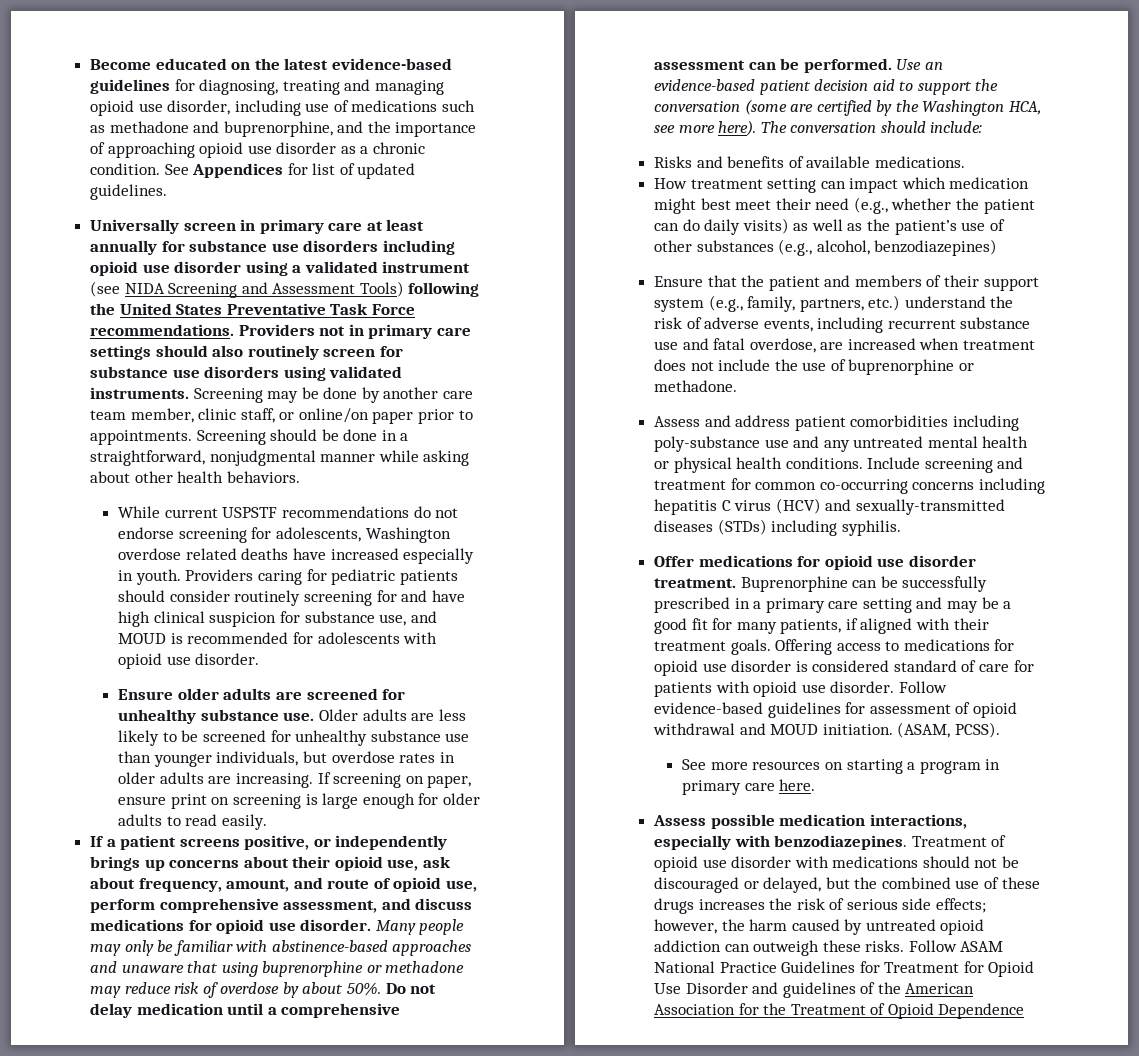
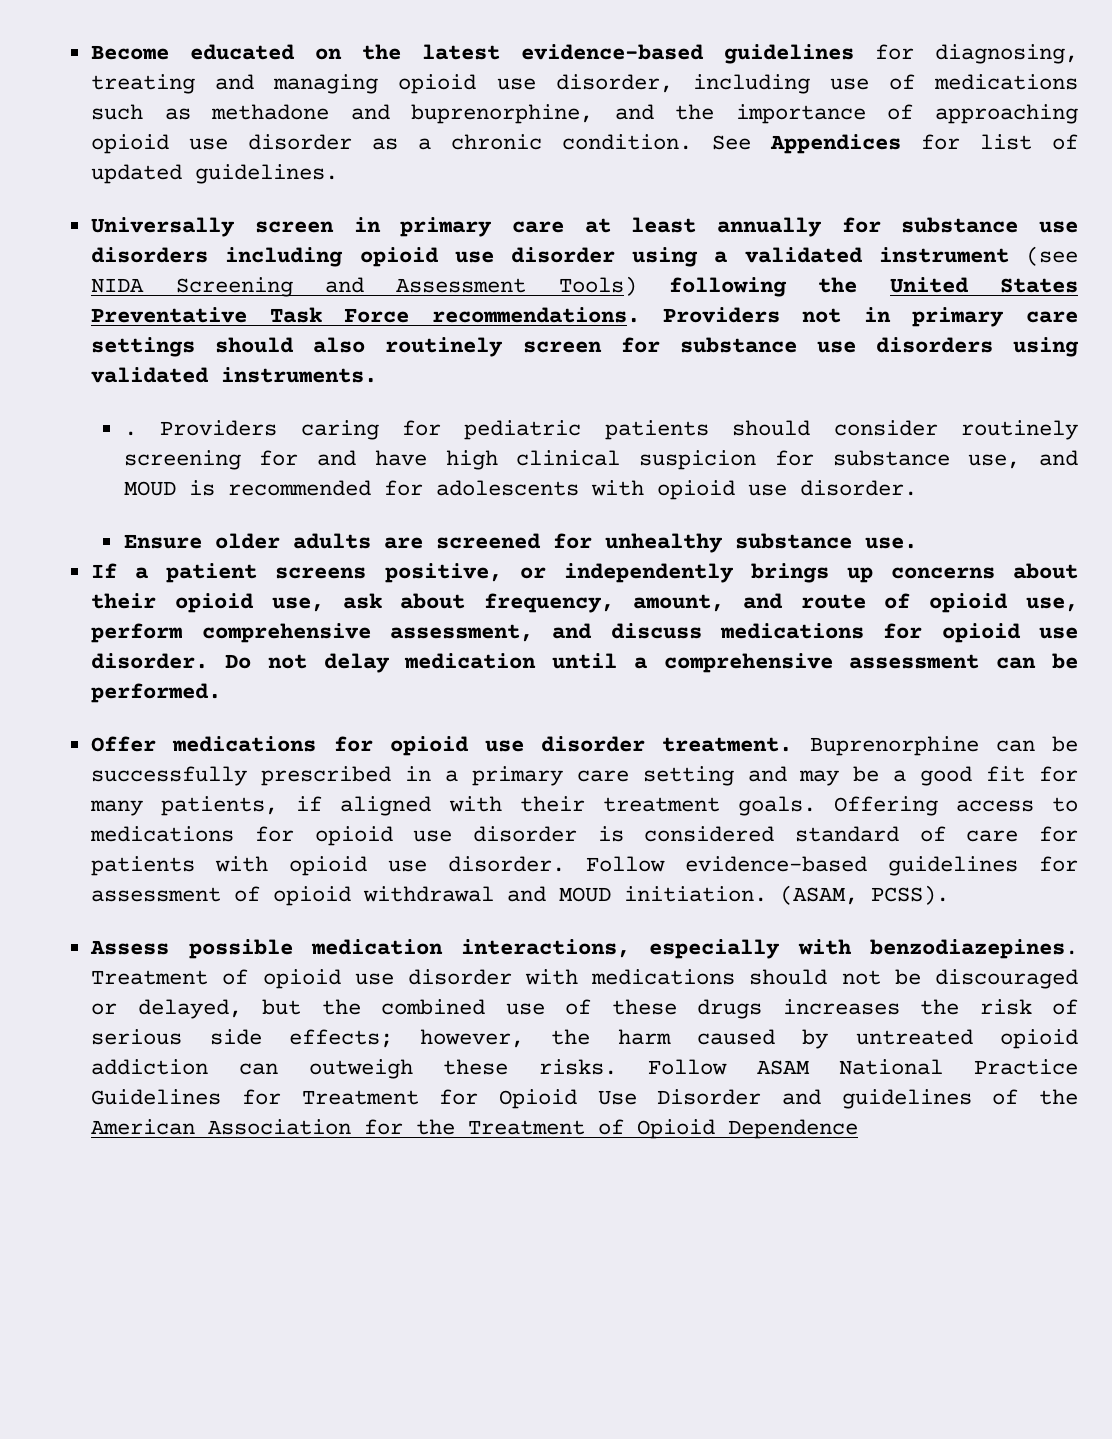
[193,387,474,403] [89,408,473,424] [89,429,409,445] [89,450,470,466] [89,471,300,483] [118,506,459,518] [118,527,451,543] [118,548,475,564] [118,569,181,585] Screening may be done by another care team member, clinic staff, or online/on paper prior to appointments. Screening should be done in a straightforward, nonjudgmental manner while asking about other health behaviors. // While current USPSTF recommendations do not endorse screening for adolescents, Washington overdose related deaths have increased especially in youth. -> [123,431,137,436] // .
[318,709,466,721] [118,730,470,746] [118,751,455,767] [118,772,472,788] [118,793,480,809] [118,814,267,830] Older adults are less likely to be screened for unhealthy substance use than younger individuals, but overdose rates in older adults are increasing. If screening on paper, ensure print on screening is large enough for older adults to read easily. -> (917, 543) none
[375,919,465,935] [89,940,472,956] [89,961,465,977] [89,982,382,998] Many people may only be familiar with abstinence-based approaches and unaware that using buprenorphine or methadone may reduce risk of overdose by about 50%. -> (209, 661) none
[896,59,943,70] [653,79,999,95] [653,99,1043,116] [653,120,983,136] [653,156,965,168] [653,177,1030,193] [653,197,1035,214] [653,218,1005,235] [653,239,998,256] [653,275,1039,291] [653,295,1014,312] [653,317,1031,333] [653,338,1036,353] [653,359,975,375] [653,380,737,392] [653,415,1019,431] [653,436,1029,452] [653,457,1024,473] [653,478,1045,494] [653,498,1005,515] [653,519,901,536] Use an evidence-based patient decision aid to support the conversation (some are certified by the Washington HCA, see more here). The conversation should include: // Risks and benefits of available medications. // How treatment setting can impact which medication might best meet their need (e.g., whether the patient can do daily visits) as well as the patient’s use of other substances (e.g., alcohol, benzodiazepines) // Ensure that the patient and members of their support system (e.g., family, partners, etc.) understand the risk of adverse events, including recurrent substance use and fatal overdose, are increased when treatment does not include the use of buprenorphine or methadone. // Assess and address patient comorbidities including poly-substance use and any untreated mental health or physical health conditions. Include screening and treatment for common co-occurring concerns including hepatitis C virus (HCV) and sexually-transmitted diseases (STDs) including syphilis. -> (222, 693) none
[682,759,1001,774] [682,779,816,795] // See more resources on starting a program in primary care here. -> (950, 895) none

